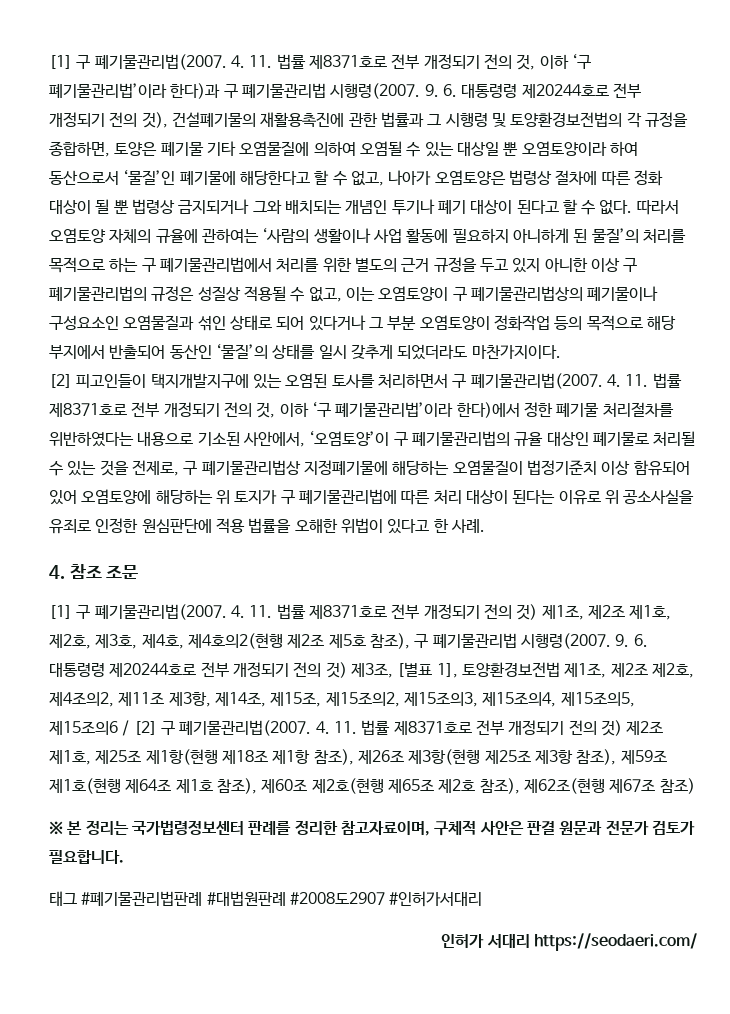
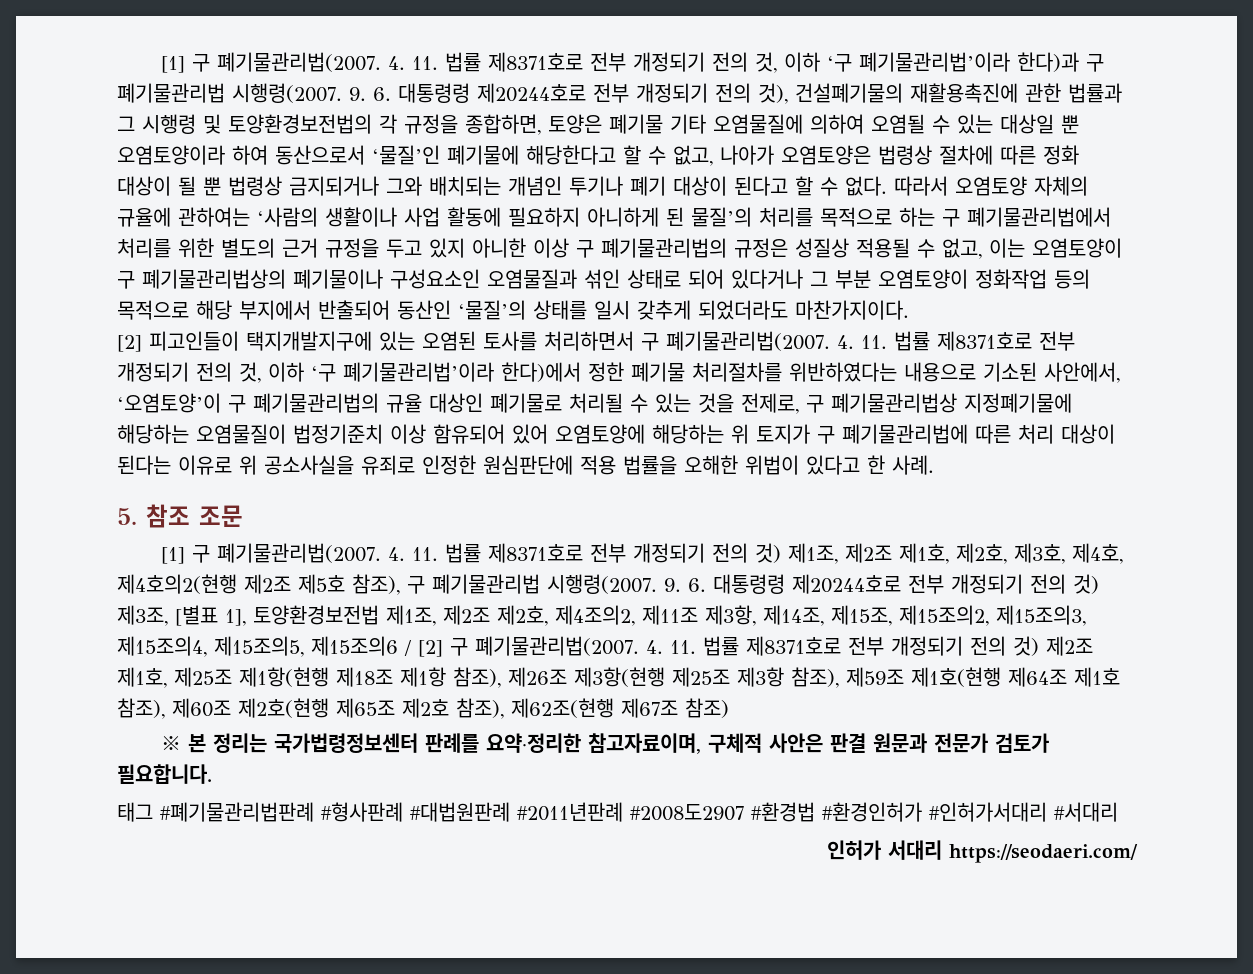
[49,565,65,579] 4. -> [117,508,137,525] 5.
[294,820,338,835] 정리한 -> [486,733,582,753] 요약·정리한
[206,891,385,906] #대법원판례 #2008도2907 -> [321,802,922,822] #형사판례 #대법원판례 #2011년판례 #2008도2907 #환경법 #환경인허가
(483, 899) none -> [1054,802,1118,822] #서대리

